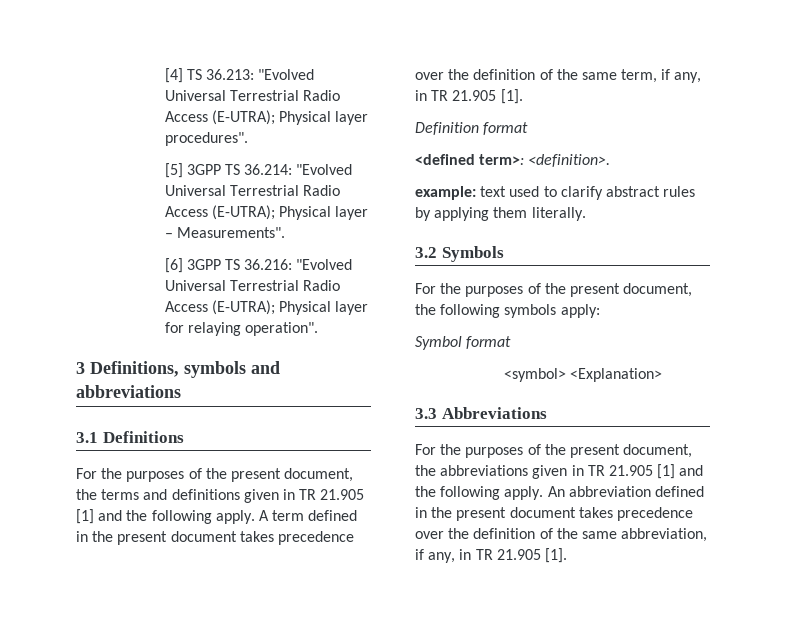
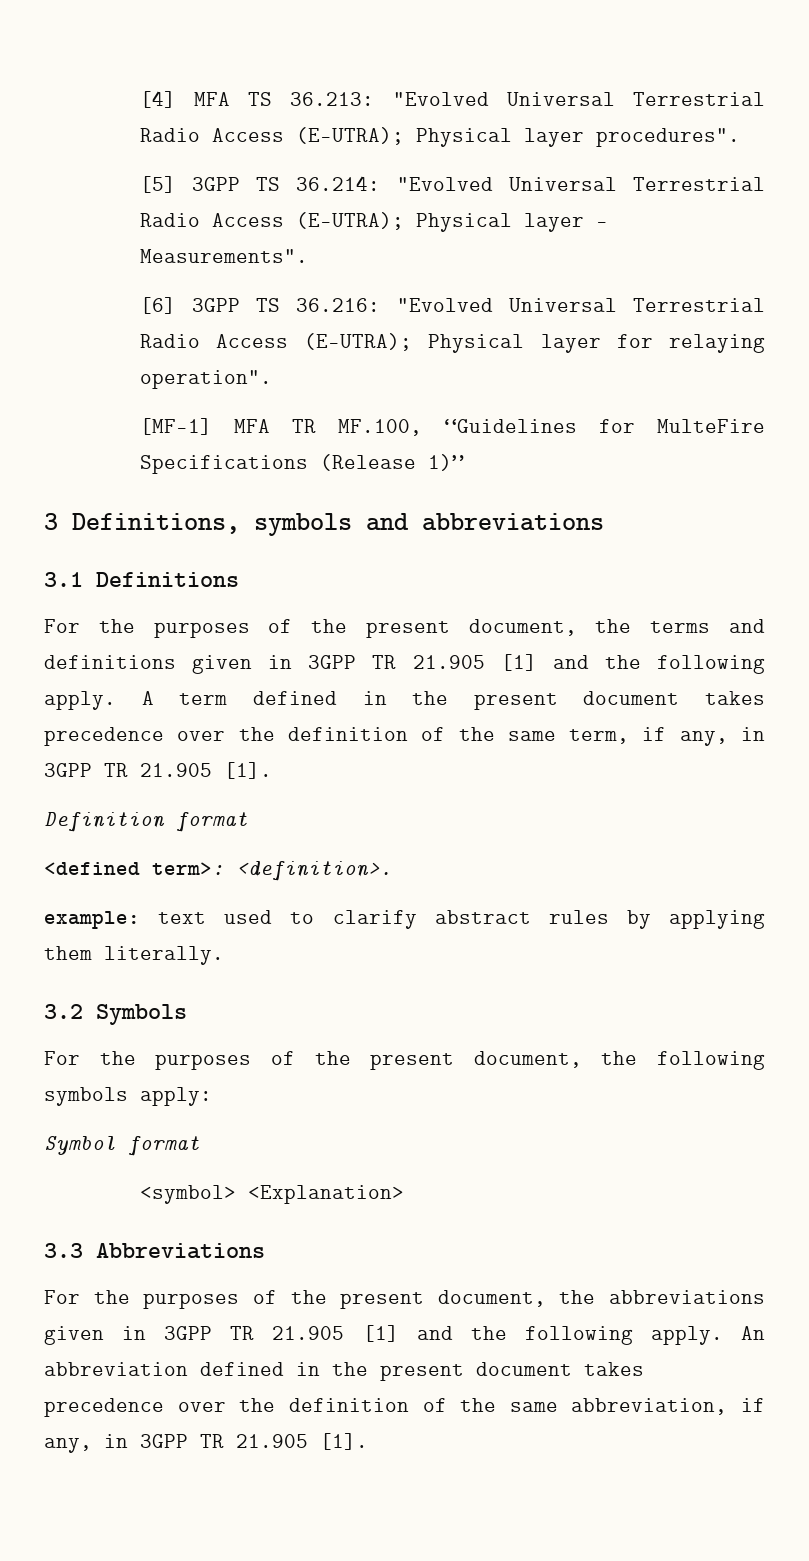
(183, 75) none -> [194,92,231,106] MFA
(318, 329) none -> [139,418,765,436] [139,454,464,474] // [MF-1] MFA TR MF.100, “Guidelines for MulteFire Specifications (Release 1)”
(295, 494) none -> [308,655,357,669] 3GPP
(427, 95) none -> [44,763,92,777] 3GPP
(584, 470) none -> [164,1326,213,1340] 3GPP
(472, 554) none -> [140,1434,188,1448] 3GPP

